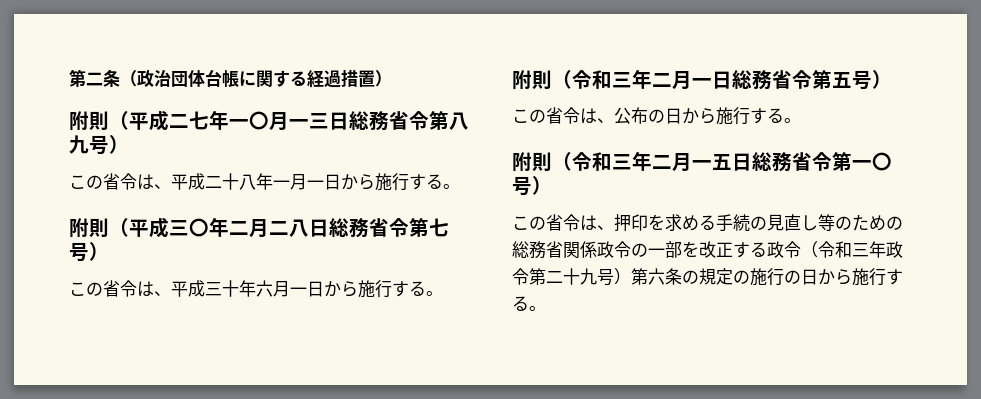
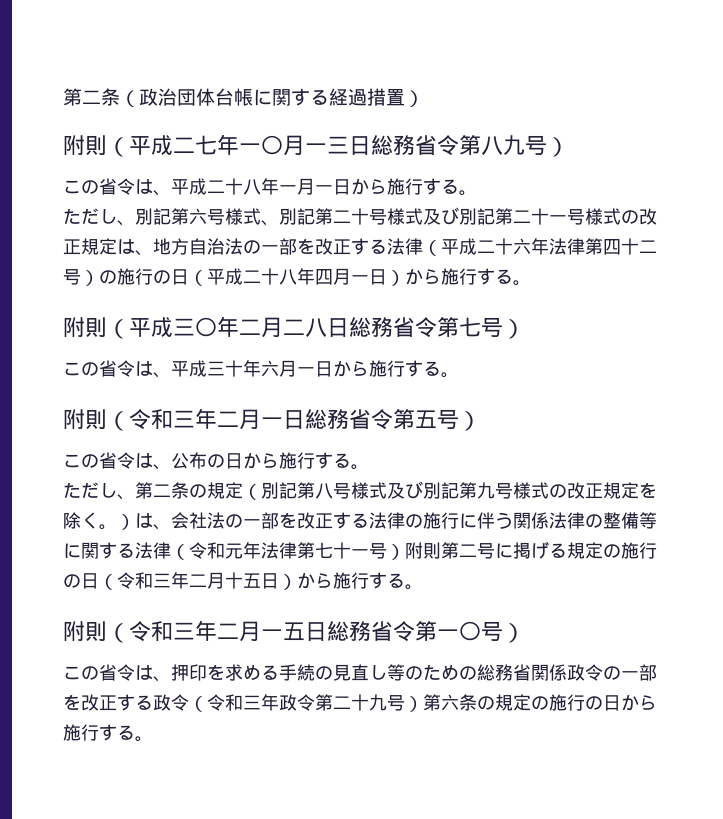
(460, 186) none -> [63,207,657,226] [63,238,657,256] [63,268,531,286] // ただし、別記第六号様式、別記第二十号様式及び別記第二十一号様式の改正規定は、地方自治法の一部を改正する法律（平成二十六年法律第四十二号）の施行の日（平成二十八年四月一日）から施行する。
(801, 120) none -> [63,481,657,500] [63,512,657,530] [63,541,657,560] [63,572,423,590] // ただし、第二条の規定（別記第八号様式及び別記第九号様式の改正規定を除く。）は、会社法の一部を改正する法律の施行に伴う関係法律の整備等に関する法律（令和元年法律第七十一号）附則第二号に掲げる規定の施行の日（令和三年二月十五日）から施行する。

